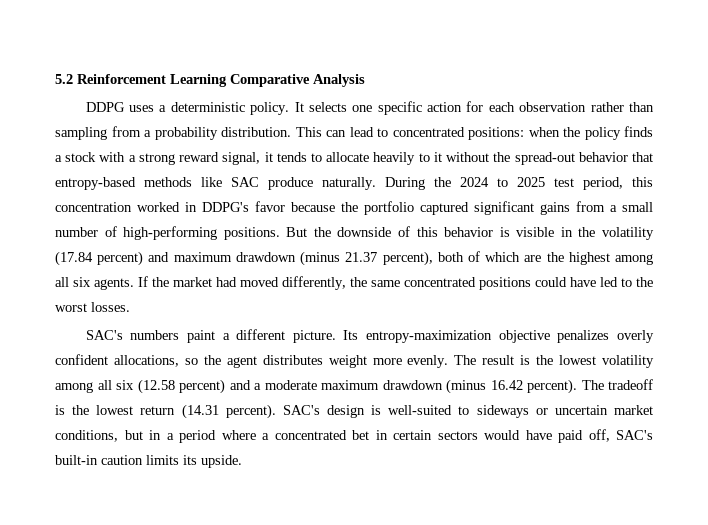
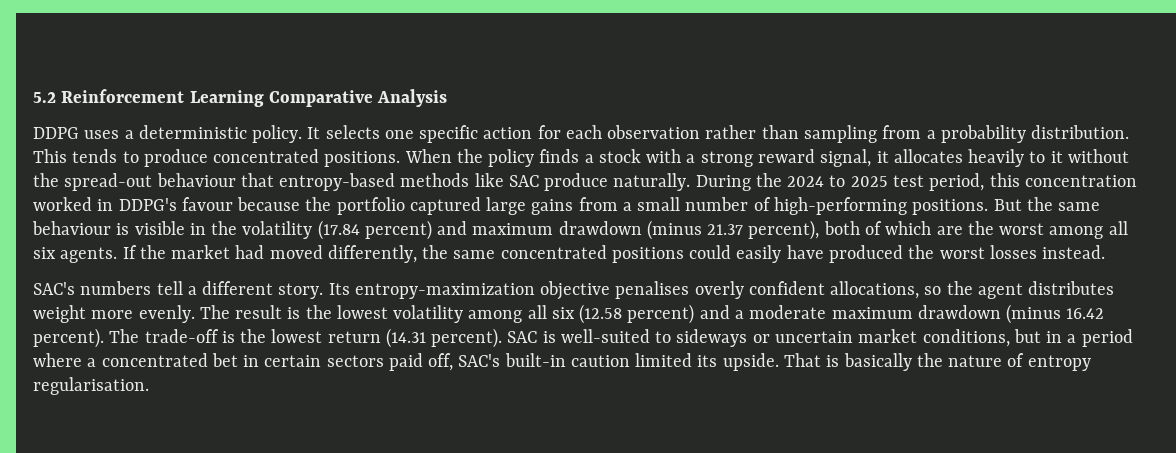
[326,127,560,140] can lead to concentrated positions: when -> [72,149,452,167] tends to produce concentrated positions. When
[276,152,370,162] tends to allocate -> [893,149,963,163] allocates
[578,152,628,162] behavior -> [156,173,236,187] behaviour
[255,201,285,212] favor -> [181,197,233,211] favour
[474,201,534,215] significant -> [486,197,527,215] large
[337,226,494,237] downside of this behavior -> [1058,202,1101,211] [32,221,111,235] same behaviour
[568,252,610,265] highest -> [999,223,1045,235] worst
[570,277,653,287] [55,302,130,312] have led to the worst losses. -> [736,245,1106,263] easily have produced the worst losses instead.
[186,330,215,343] paint -> [156,281,183,295] tell
[292,330,336,343] picture. -> [278,283,324,299] story.
[557,330,610,343] penalizes -> [615,281,690,299] penalises
[608,379,653,390] tradeoff -> [144,329,219,343] trade-off
[282,405,365,418] SAC's design -> [507,331,538,343] SAC
[484,430,552,440] would have -> (384, 361) none
[146,455,179,465] limits -> [635,353,693,367] limited
(242, 461) none -> [783,353,1091,371] [33,377,149,395] That is basically the nature of entropy regularisation.

